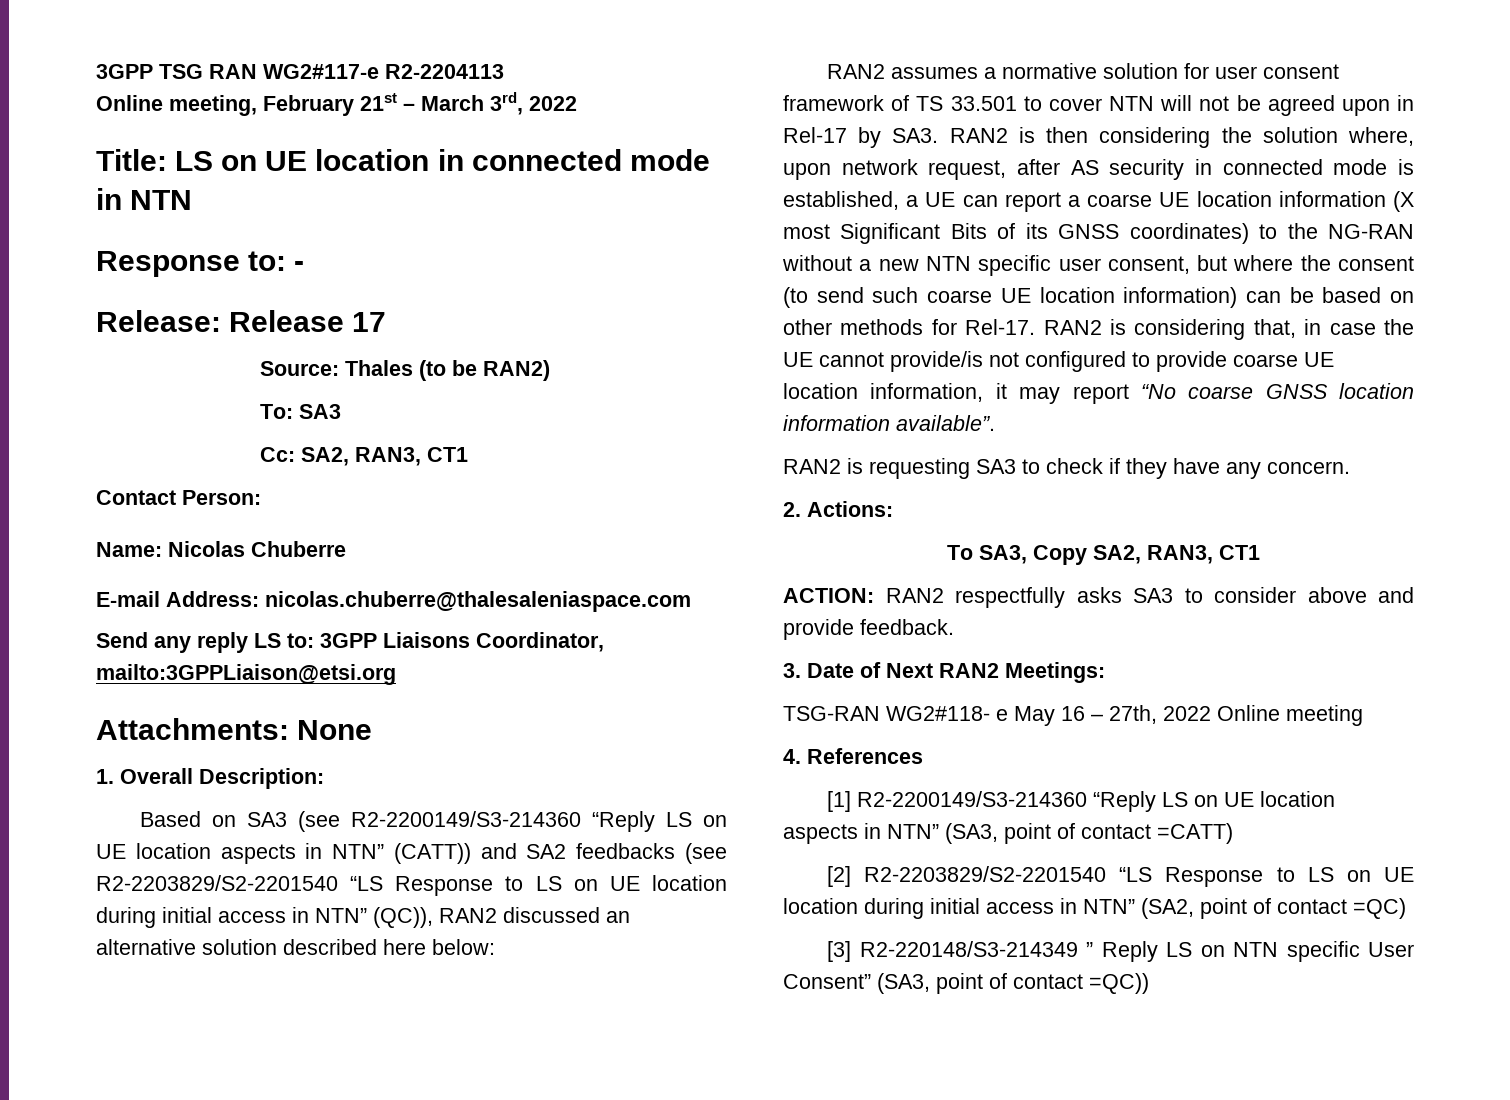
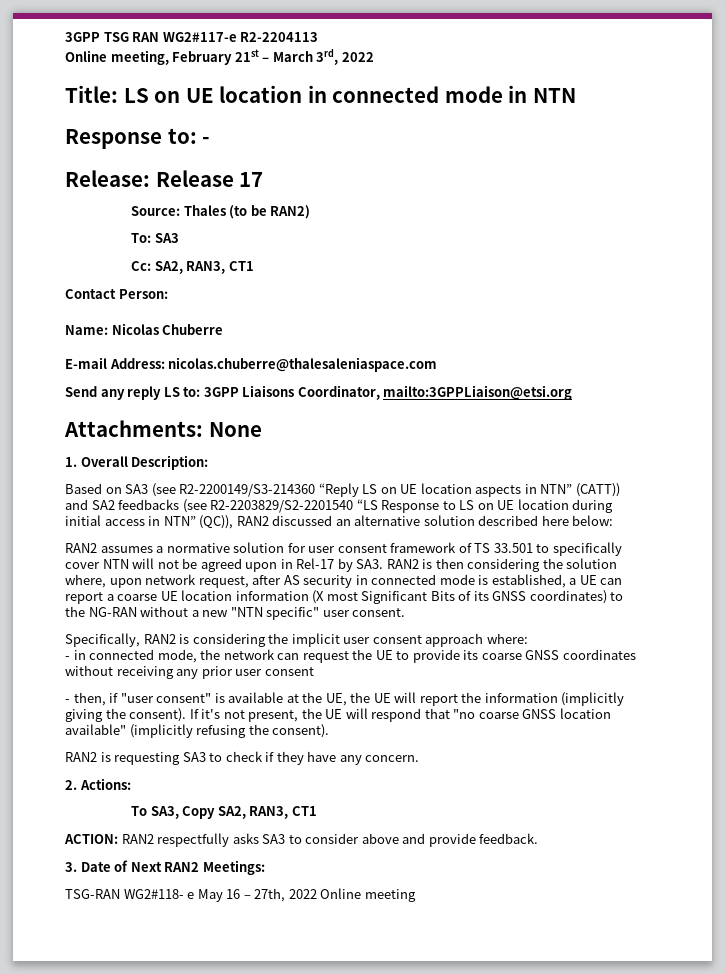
(1042, 103) none -> [552,542,622,556] specifically
[925,255,1414,276] [783,287,1414,308] [783,319,1414,340] [783,351,1334,372] [783,383,1414,404] [783,415,995,431] NTN specific user consent, but where the consent (to send such coarse UE location information) can be based on other methods for Rel-17. RAN2 is considering that, in case the UE cannot provide/is not configured to provide coarse UE location information, it may report “No coarse GNSS location information available”. -> [230,607,406,620] [65,633,528,647] [65,649,636,663] [65,665,314,679] [65,692,625,706] [65,708,611,722] [65,724,330,738] "NTN specific" user consent. // Specifically, RAN2 is considering the implicit user consent approach where: // - in connected mode, the network can request the UE to provide its coarse GNSS coordinates without receiving any prior user consent // - then, if "user consent" is available at the UE, the UE will report the information (implicitly giving the consent). If it's not present, the UE will respond that "no coarse GNSS location available" (implicitly refusing the consent).
[783,748,923,764] [827,791,1336,812] [783,823,1233,844] [827,866,1414,887] [783,898,1406,919] [827,941,1414,962] [783,973,1149,994] // 4. References // [1] R2-2200149/S3-214360 “Reply LS on UE location aspects in NTN” (SA3, point of contact =CATT) // [2] R2-2203829/S2-2201540 “LS Response to LS on UE location during initial access in NTN” (SA2, point of contact =QC) // [3] R2-220148/S3-214349 ” Reply LS on NTN specific User Consent” (SA3, point of contact =QC)) -> (416, 895) none

